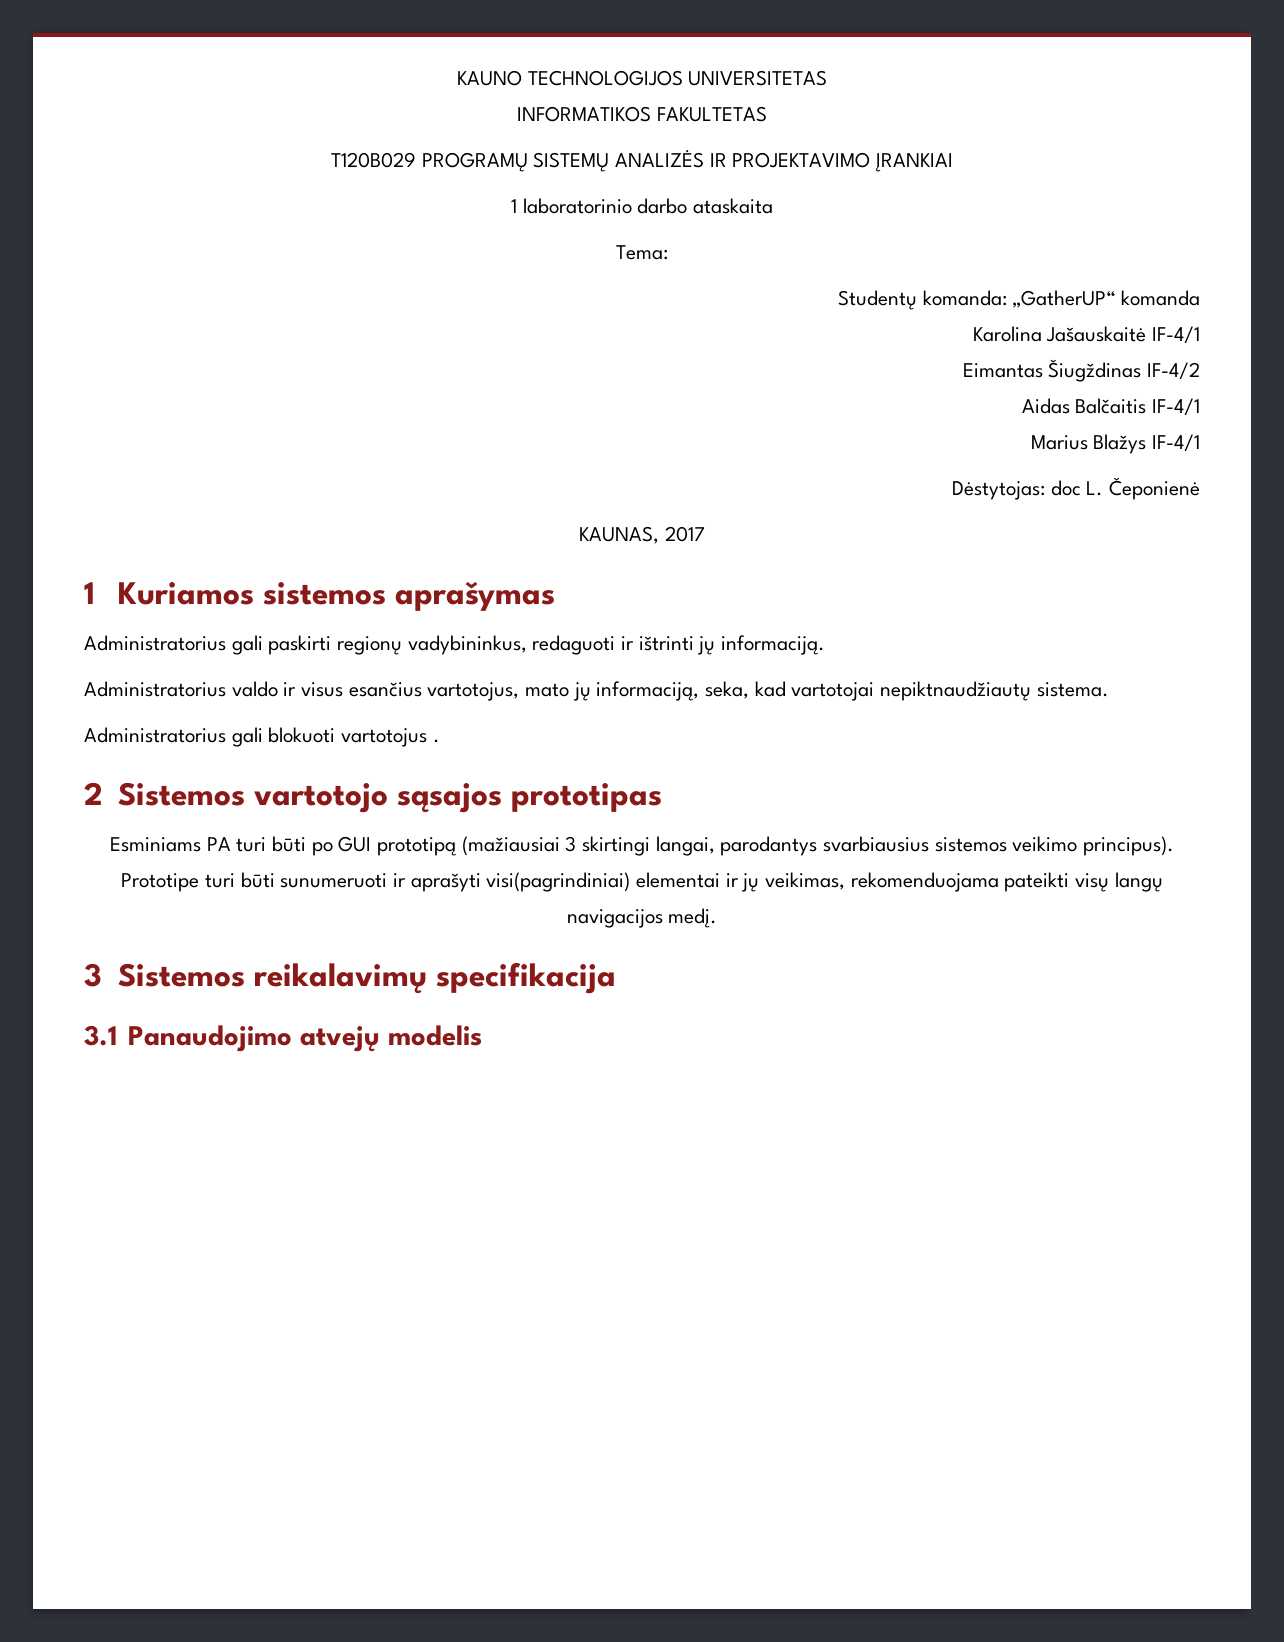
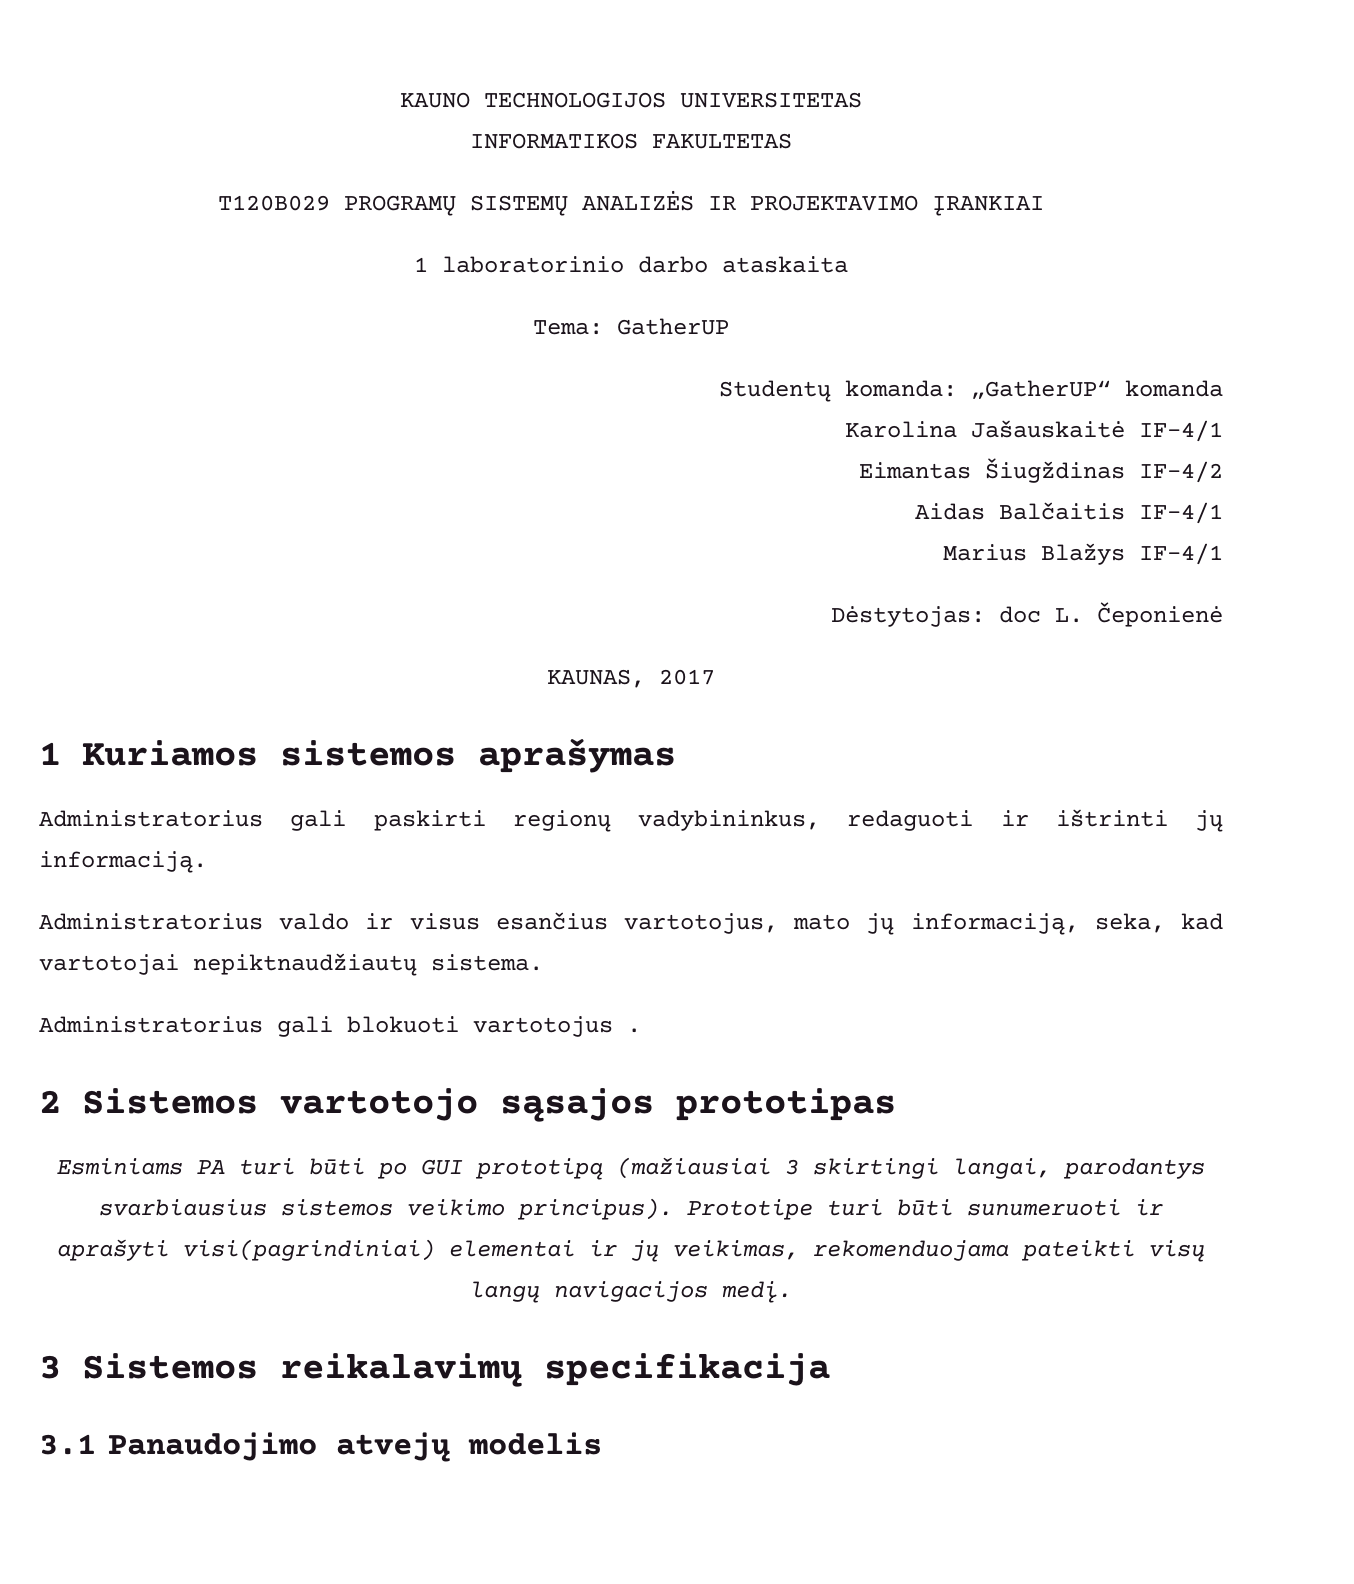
(668, 252) none -> [617,318,729,335] GatherUP

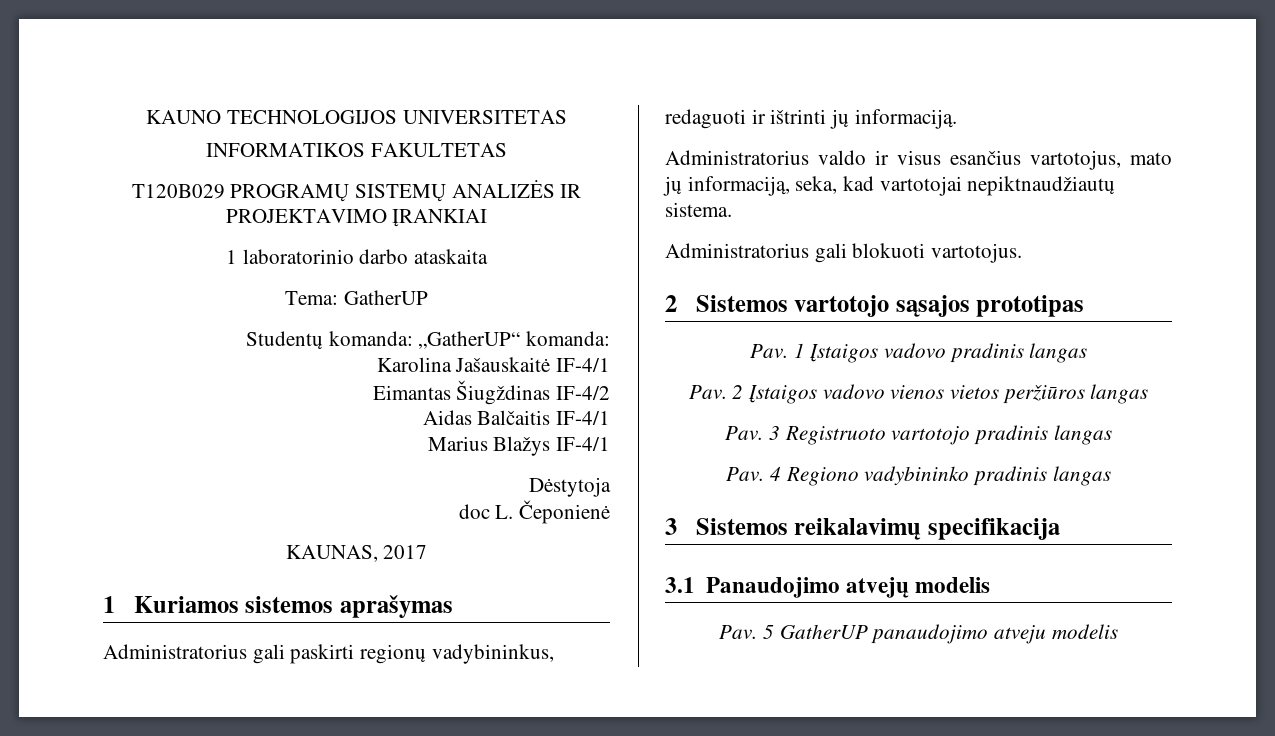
[1125,380,1223,397] komanda -> [526,331,610,346] komanda:
[831,606,985,627] Dėstytojas: -> [529,477,611,497] Dėstytoja //
[473,1016,641,1037] vartotojus . -> [931,243,1023,263] vartotojus.
[57,1157,1205,1180] [99,1198,1163,1220] [57,1239,1205,1262] [470,1281,792,1303] Esminiams PA turi būti po GUI prototipą (mažiausiai 3 skirtingi langai, parodantys svarbiausius sistemos veikimo principus). Prototipe turi būti sunumeruoti ir aprašyti visi(pagrindiniai) elementai ir jų veikimas, rekomenduojama pateikti visų langų navigacijos medį. -> [749,343,1088,363] [688,384,1149,404] [725,425,1112,445] [726,466,1111,486] Pav. 1 Įstaigos vadovo pradinis langas // Pav. 2 Įstaigos vadovo vienos vietos peržiūros langas // Pav. 3 Registruoto vartotojo pradinis langas // Pav. 4 Regiono vadybininko pradinis langas
(602, 1443) none -> [719,624,1118,644] // Pav. 5 GatherUP panaudojimo atveju modelis

